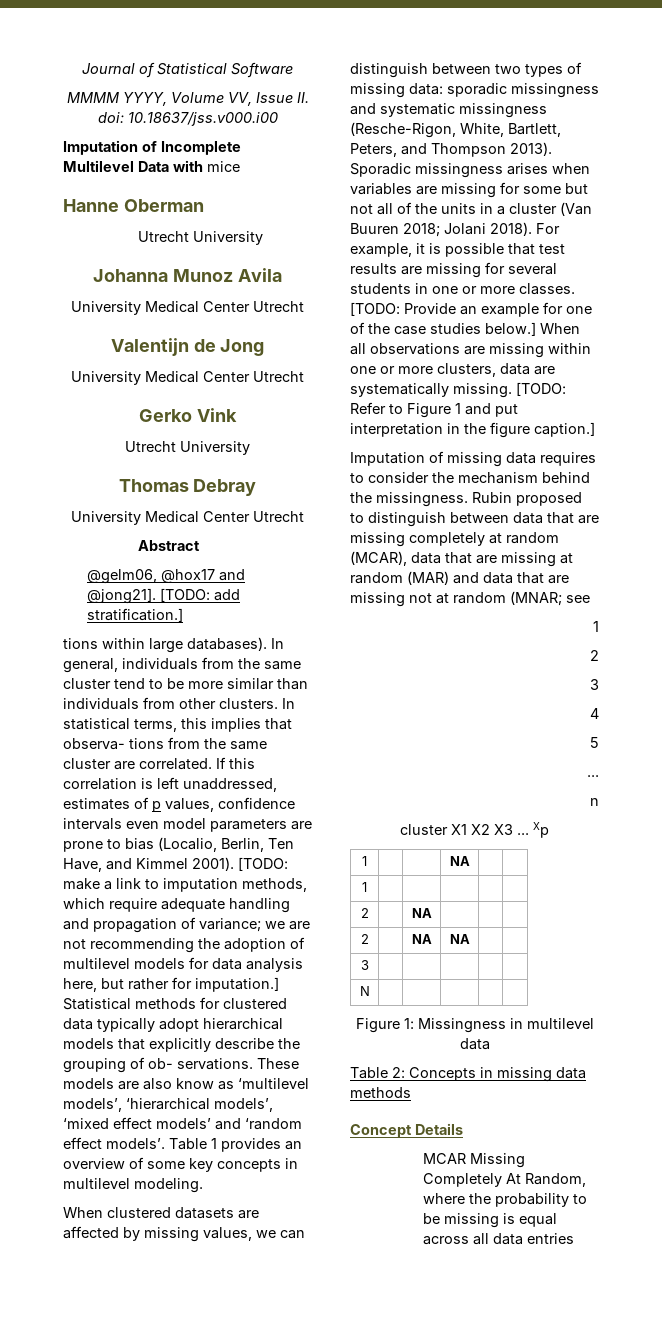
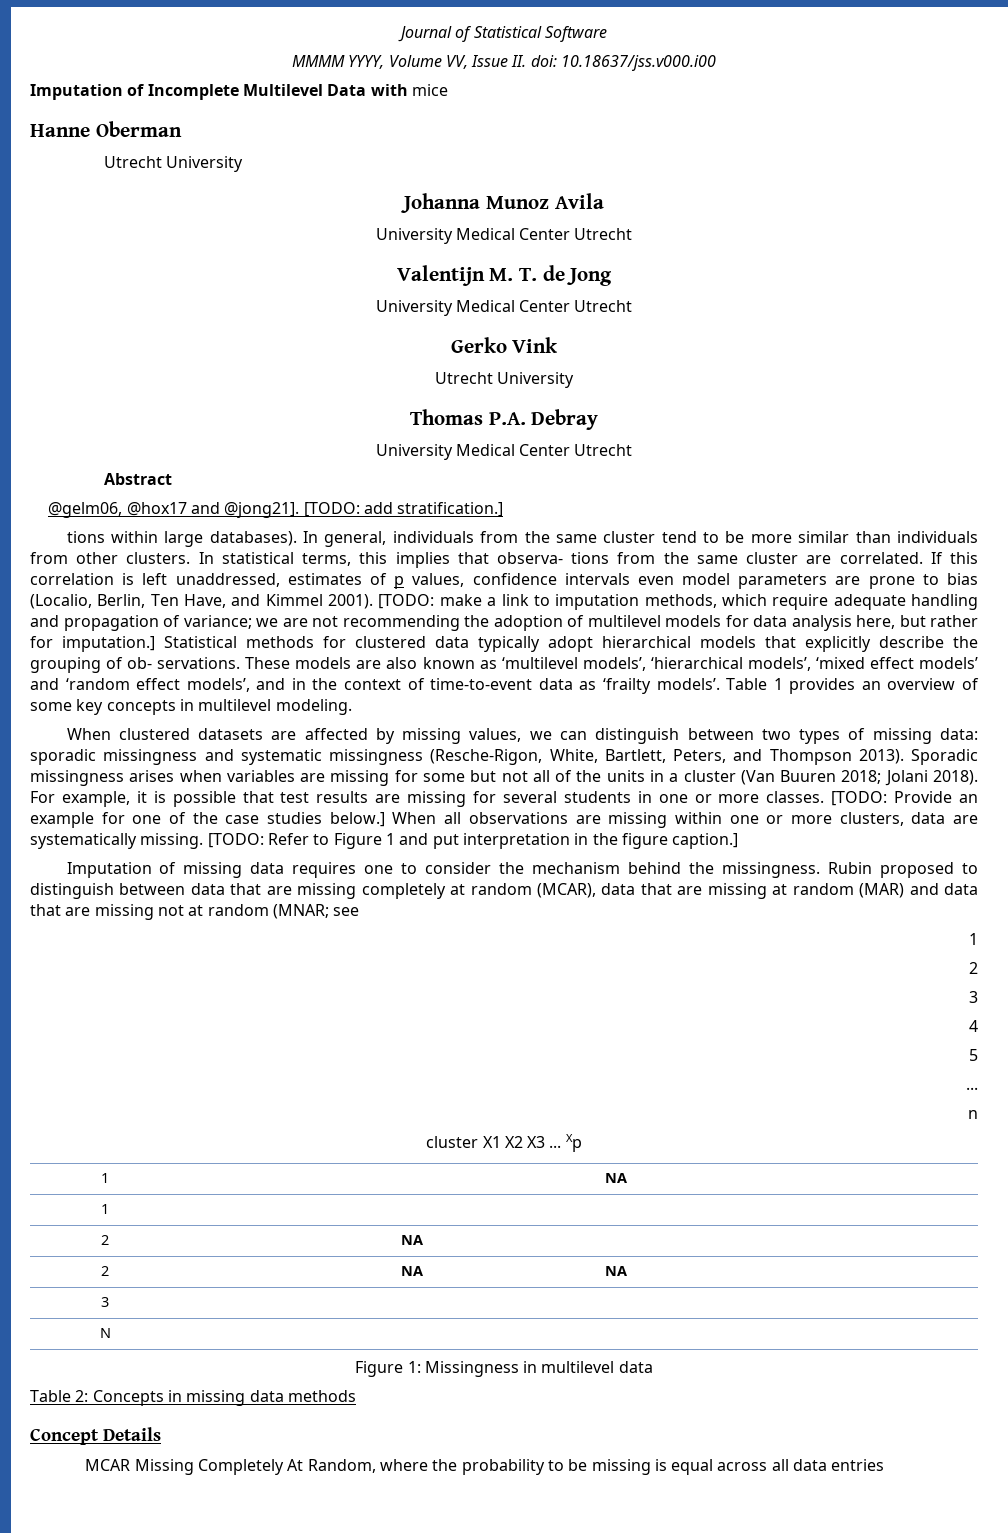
(189, 347) none -> [489,268,537,281] M. T.
(189, 485) none -> [488,412,526,425] P.A.
[176,1078,214,1089] know -> [422,657,475,669] known
(102, 1143) none -> [186,678,651,694] models’, and in the context of time-to-event data as ‘frailty
(596, 459) none -> [364,865,394,874] one

